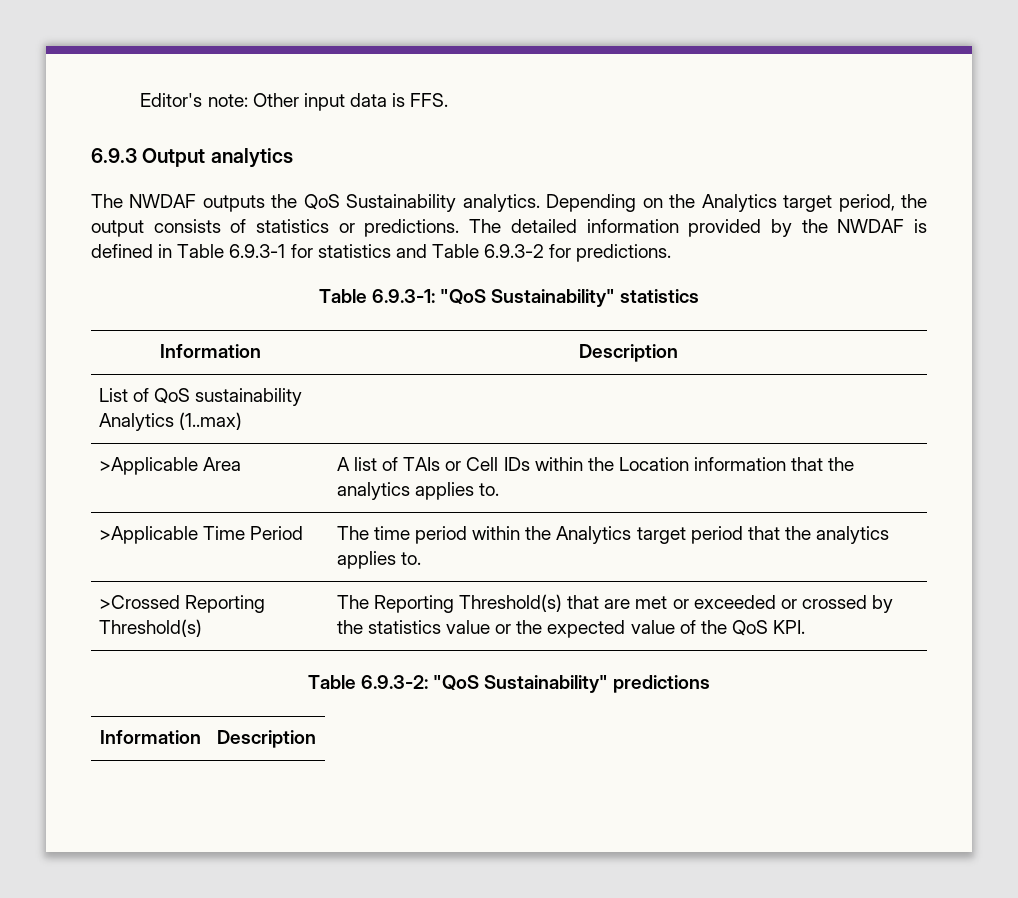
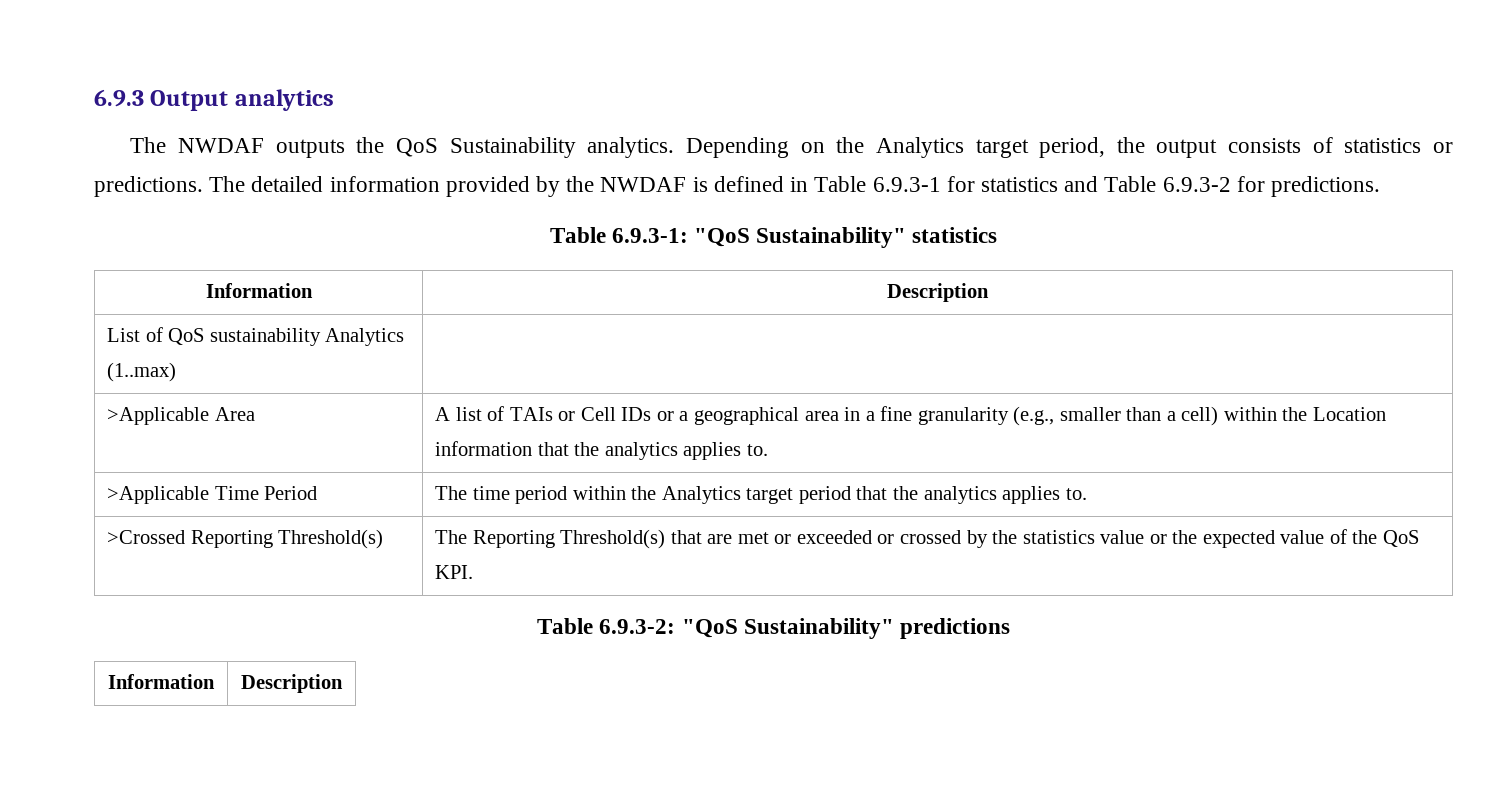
[140,93,449,111] Editor's note: Other input data is FFS. // -> (94, 98) none
(530, 464) none -> [656,406,1219,426] or a geographical area in a fine granularity (e.g., smaller than a cell)

